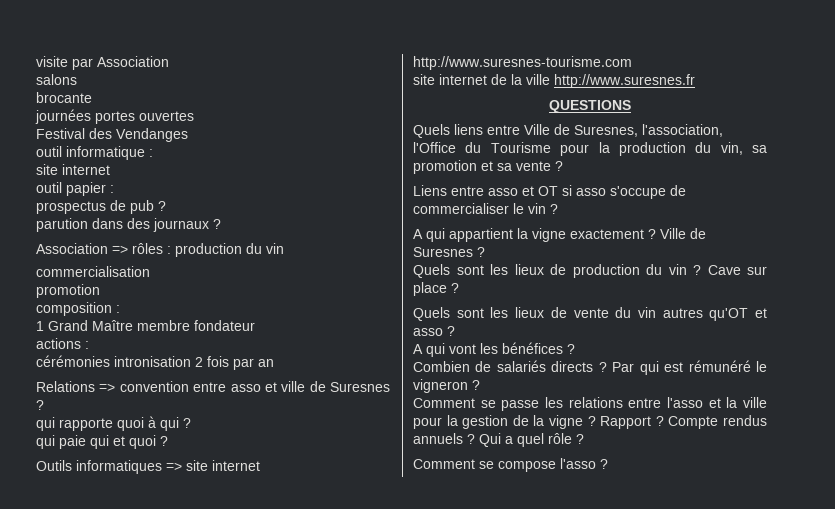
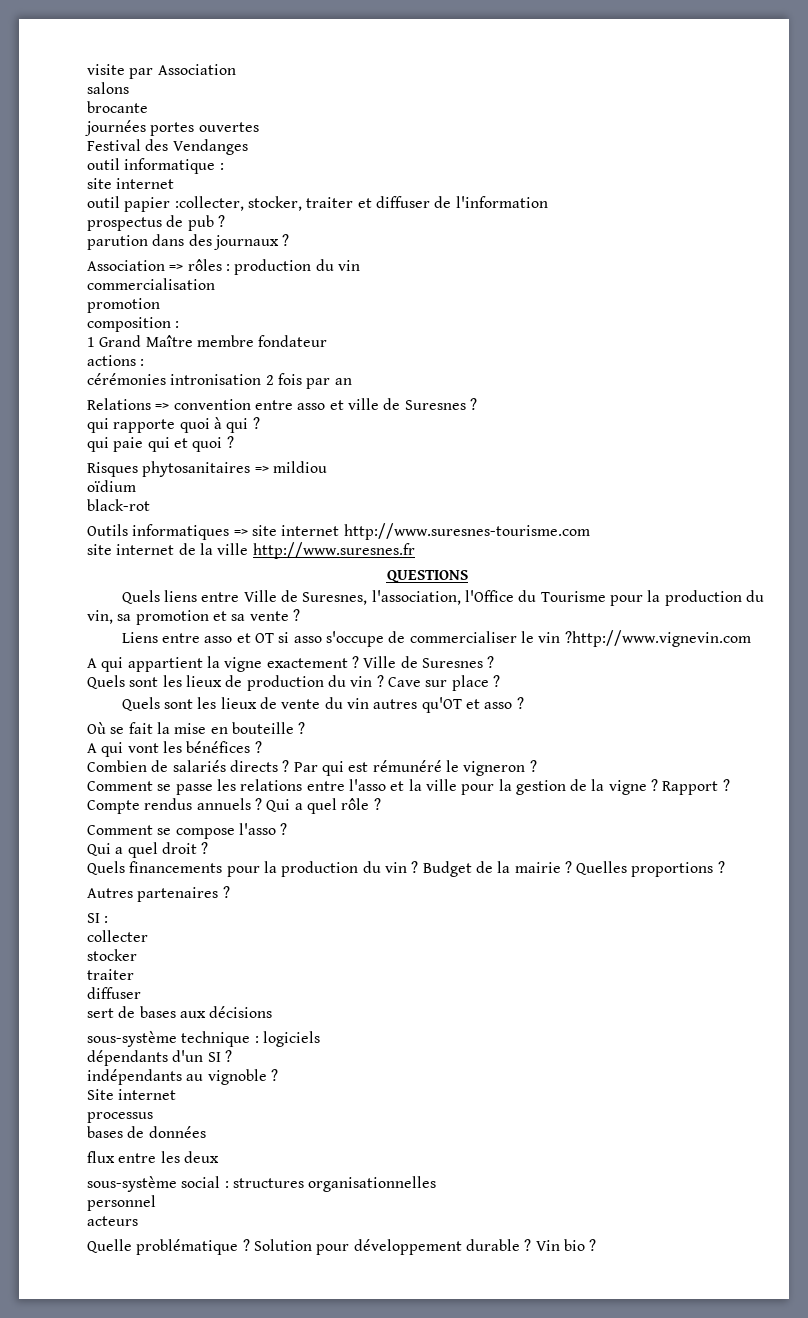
[110,185,114,193] : -> [174,196,548,211] :collecter, stocker, traiter et diffuser de l'information
(168, 441) none -> [87,461,327,477] [87,480,136,492] [87,499,150,511] // Risques phytosanitaires => mildiou // oïdium // black-rot
[550,204,558,214] ? -> [564,630,751,647] ?http://www.vignevin.com
(455, 331) none -> [87,722,306,734] // Où se fait la mise en bouteille ?
(608, 464) none -> [87,842,209,858] [87,861,725,877] [87,886,230,902] [87,913,109,923] [87,930,148,942] [87,949,137,961] [87,969,134,980] [87,987,141,999] [87,1006,273,1018] [87,1031,320,1047] [87,1050,232,1066] [87,1069,278,1085] [87,1089,177,1100] [87,1112,153,1123] [87,1126,206,1138] [87,1151,219,1163] [87,1176,437,1192] [87,1195,156,1211] [87,1216,138,1226] [87,1239,597,1255] // Qui a quel droit ? // Quels financements pour la production du vin ? Budget de la mairie ? Quelles proportions ? // Autres partenaires ? // SI : // collecter // stocker // traiter // diffuser // sert de bases aux décisions // sous-système technique : logiciels // dépendants d'un SI ? // indépendants au vignoble ? // Site internet // processus // bases de données // flux entre les deux // sous-système social : structures organisationnelles // personnel // acteurs // Quelle problématique ? Solution pour développement durable ? Vin bio ?

